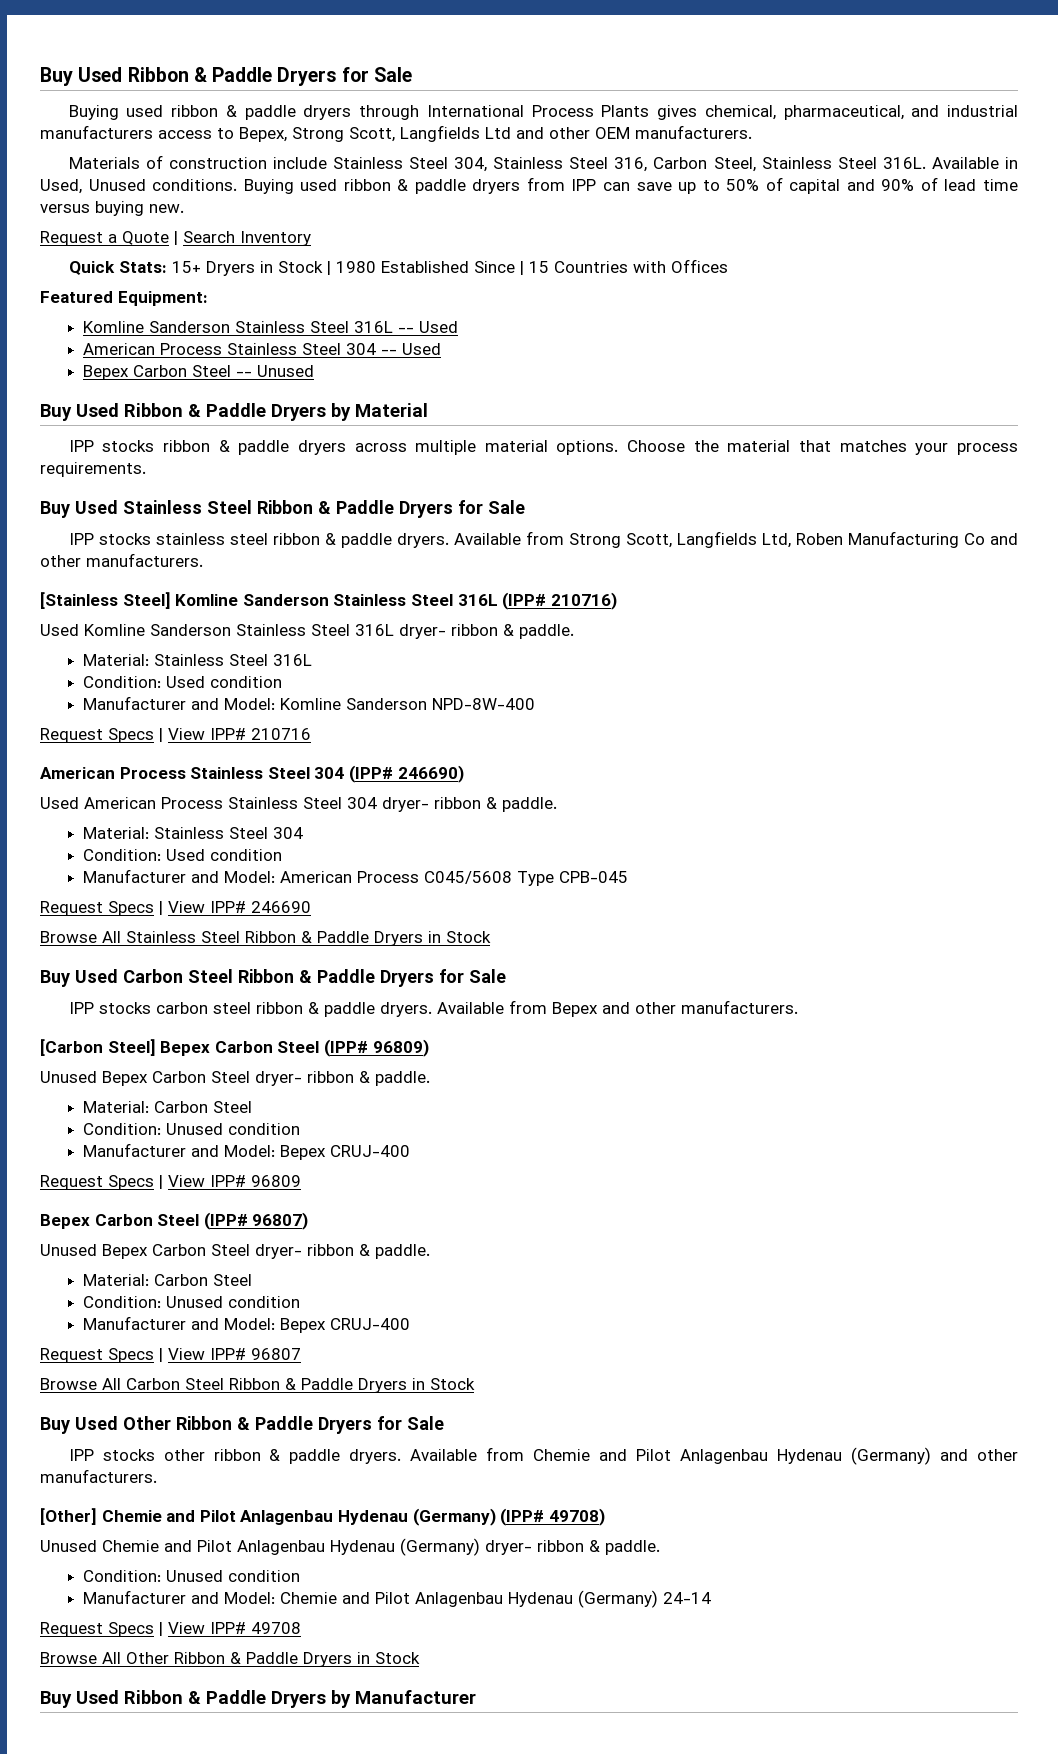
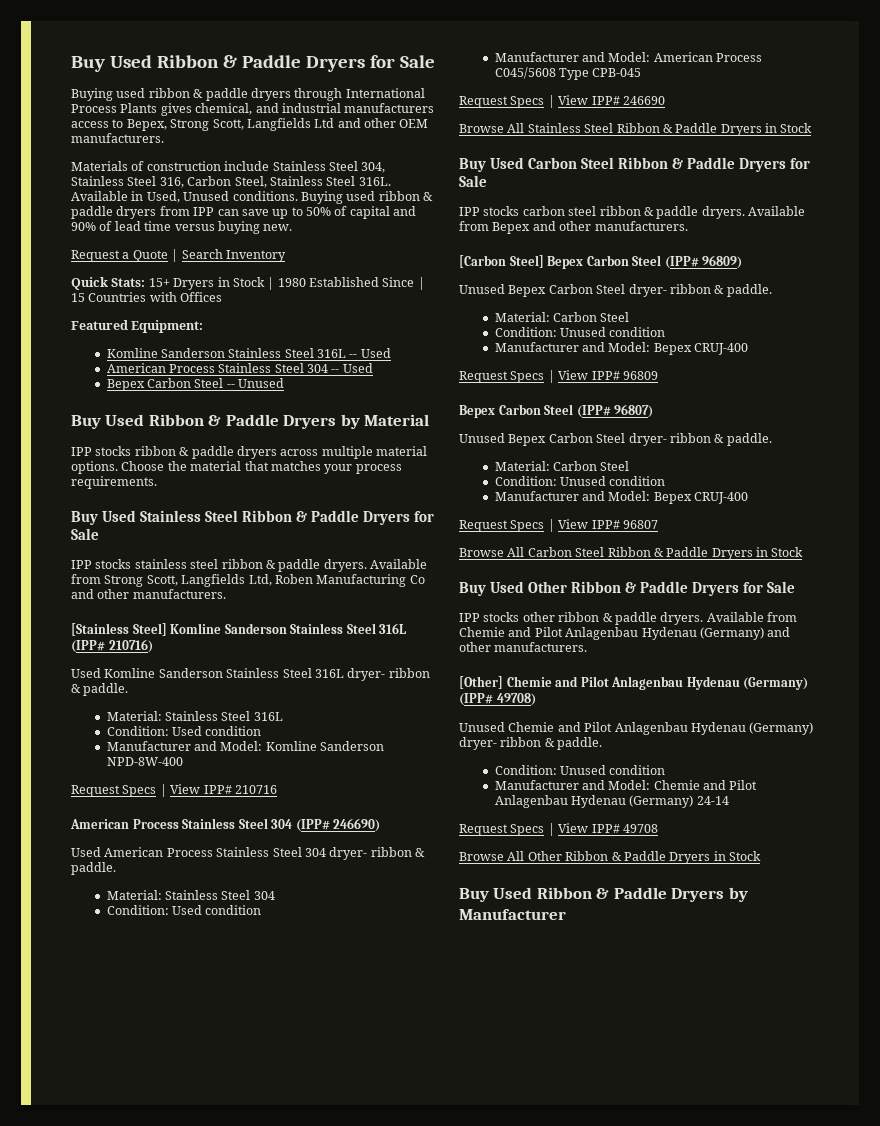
[783,105,904,120] pharmaceutical, -> (253, 109) none

